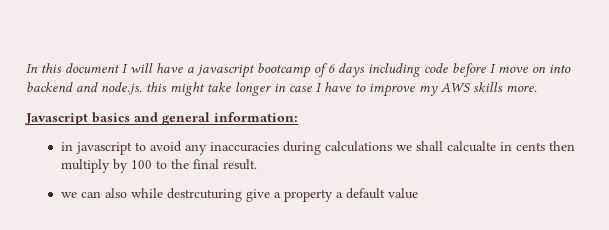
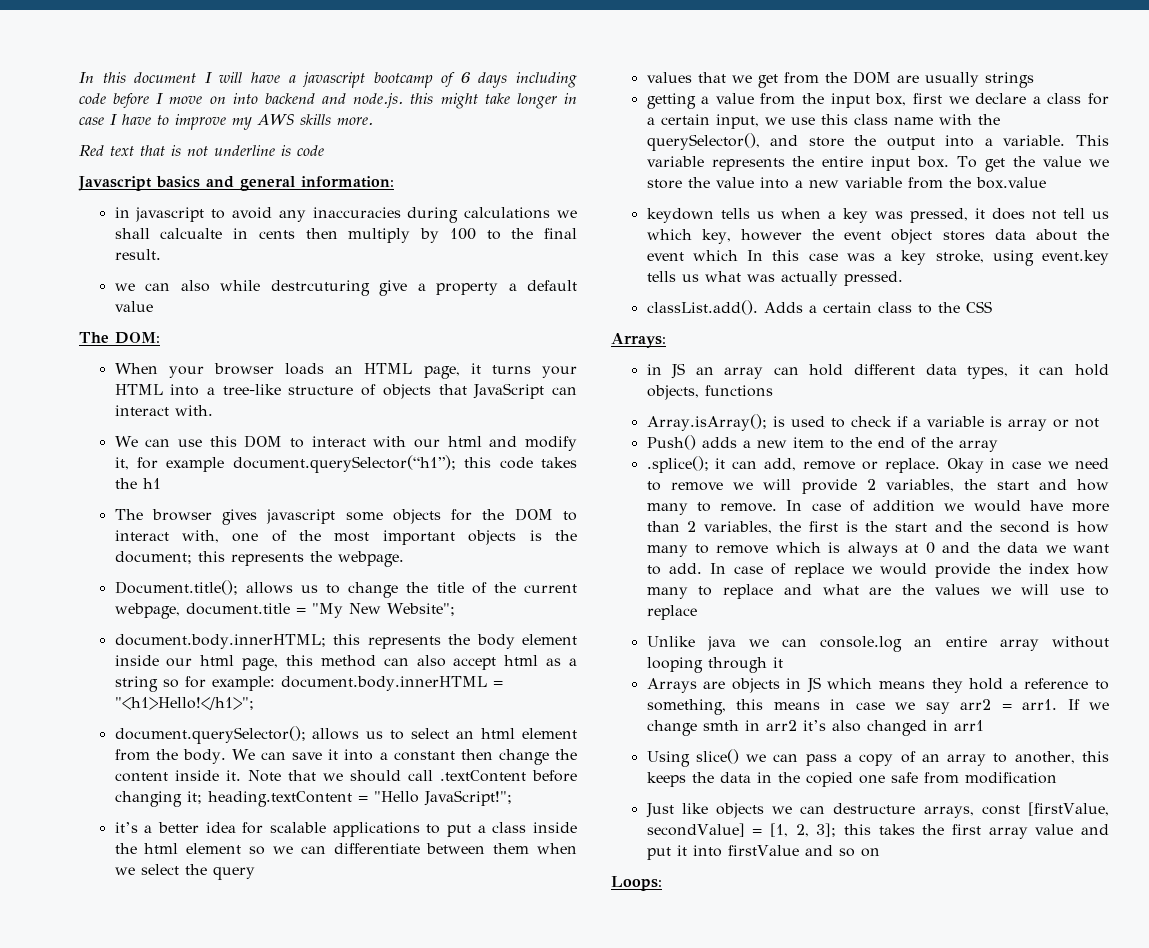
(537, 88) none -> [79,145,324,157] // Red text that is not underline is code
(418, 193) none -> [79,332,160,344] [114,363,577,379] [114,383,578,399] [114,405,213,416] [114,435,577,451] [114,455,577,473] [114,478,161,489] [114,508,577,525] [114,530,577,545] [114,551,404,567] [114,580,577,598] [114,603,455,619] [114,634,578,649] [114,655,578,671] [114,676,503,692] [114,697,254,710] [114,726,578,744] [114,749,578,765] [114,770,577,782] [114,790,512,807] [114,822,578,837] [114,843,577,855] [114,864,255,880] [646,71,1034,88] [646,93,1109,109] [646,114,1000,129] [646,133,1109,151] [646,156,1109,172] [646,177,1046,189] [646,208,1110,223] [646,229,1109,244] [646,250,1109,266] [646,271,903,286] [646,300,992,315] [611,333,666,348] [646,363,1109,379] [646,385,773,400] [646,414,1099,431] [646,435,998,452] [646,456,1110,473] [646,479,1109,494] [646,500,1109,515] [646,521,1109,534] [646,542,1109,557] [646,563,1109,578] [646,584,1109,599] [646,605,697,620] [646,636,1109,652] [646,657,783,673] [646,677,1109,693] [646,699,1110,715] [646,720,984,736] [646,749,1110,767] [646,772,1057,787] [645,802,1110,818] [646,823,1109,839] [646,845,880,860] [611,876,662,891] // The DOM: // When your browser loads an HTML page, it turns your HTML into a tree-like structure of objects that JavaScript can interact with. // We can use this DOM to interact with our html and modify it, for example document.querySelector(“h1”); this code takes the h1 // The browser gives javascript some objects for the DOM to interact with, one of the most important objects is the document; this represents the webpage. // Document.title(); allows us to change the title of the current webpage, document.title = "My New Website"; // document.body.innerHTML; this represents the body element inside our html page, this method can also accept html as a string so for example: document.body.innerHTML = "<h1>Hello!</h1>"; // document.querySelector(); allows us to select an html element from the body. We can save it into a constant then change the content inside it. Note that we should call .textContent before changing it; heading.textContent = "Hello JavaScript!"; // it’s a better idea for scalable applications to put a class inside the html element so we can differentiate between them when we select the query // values that we get from the DOM are usually strings // getting a value from the input box, first we declare a class for a certain input, we use this class name with the querySelector(), and store the output into a variable. This variable represents the entire input box. To get the value we store the value into a new variable from the box.value // keydown tells us when a key was pressed, it does not tell us which key, however the event object stores data about the event which In this case was a key stroke, using event.key tells us what was actually pressed. // classList.add(). Adds a certain class to the CSS // Arrays: // in JS an array can hold different data types, it can hold objects, functions // Array.isArray(); is used to check if a variable is array or not // Push() adds a new item to the end of the array // .splice(); it can add, remove or replace. Okay in case we need to remove we will provide 2 variables, the start and how many to remove. In case of addition we would have more than 2 variables, the first is the start and the second is how many to remove which is always at 0 and the data we want to add. In case of replace we would provide the index how many to replace and what are the values we will use to replace // Unlike java we can console.log an entire array without looping through it // Arrays are objects in JS which means they hold a reference to something, this means in case we say arr2 = arr1. If we change smth in arr2 it’s also changed in arr1 // Using slice() we can pass a copy of an array to another, this keeps the data in the copied one safe from modification // Just like objects we can destructure arrays, const [firstValue, secondValue] = [1, 2, 3]; this takes the first array value and put it into firstValue and so on // Loops:

